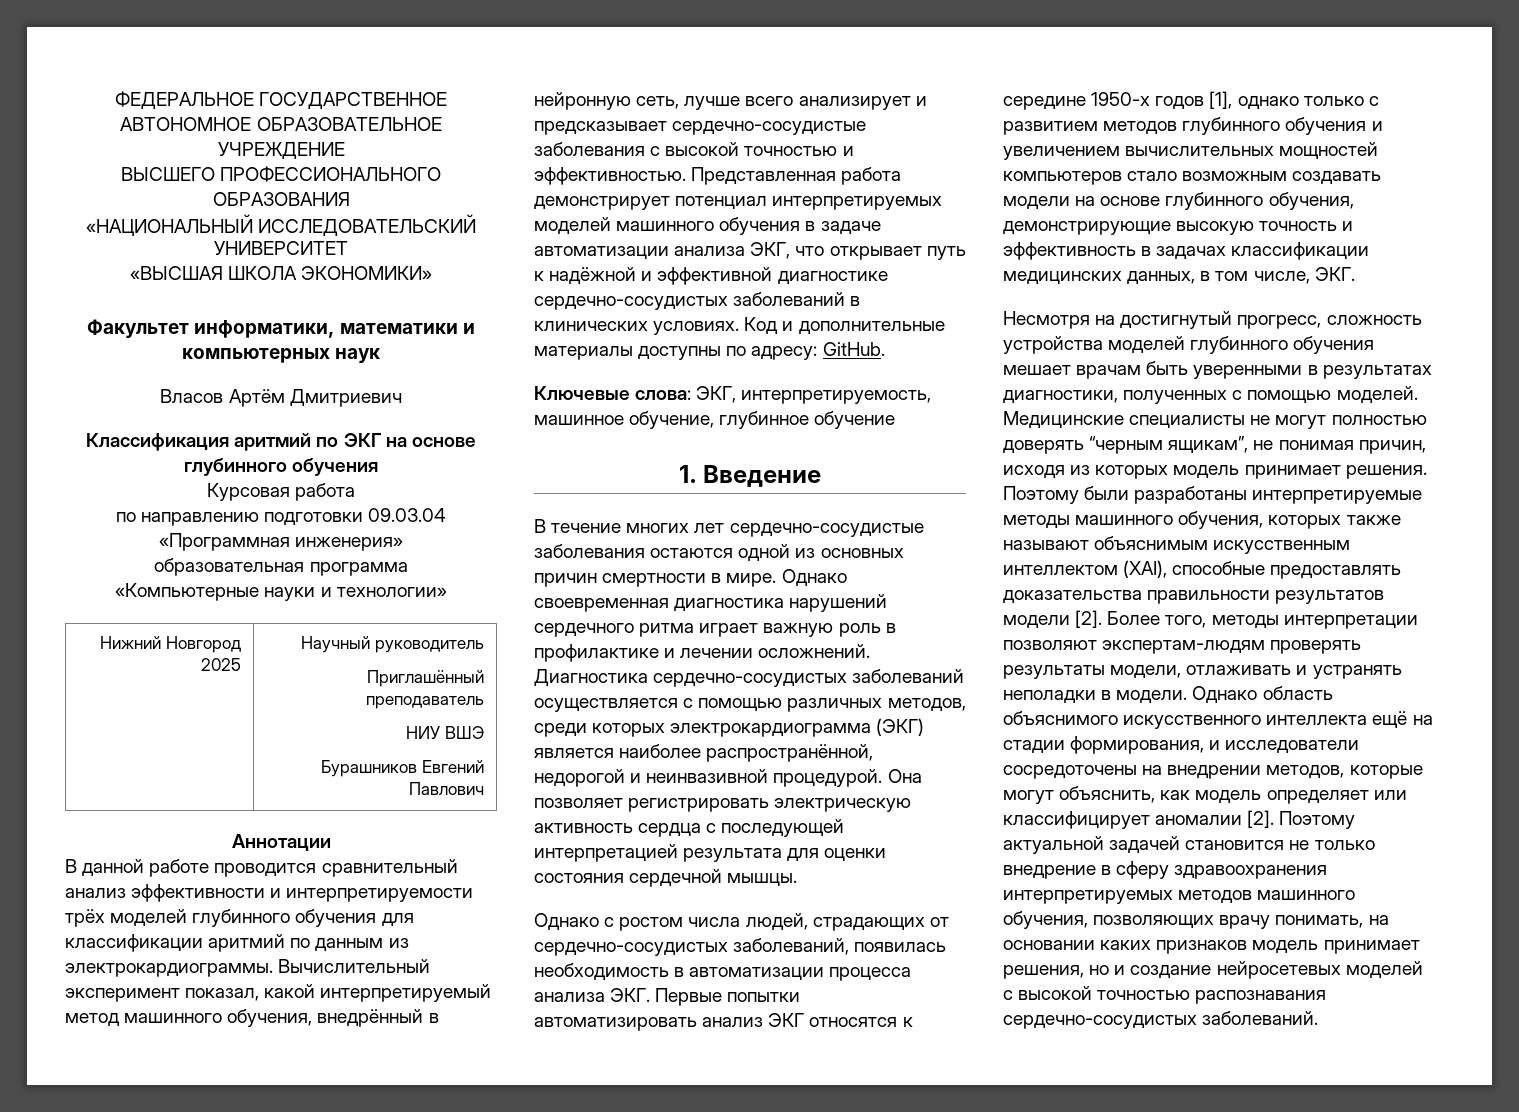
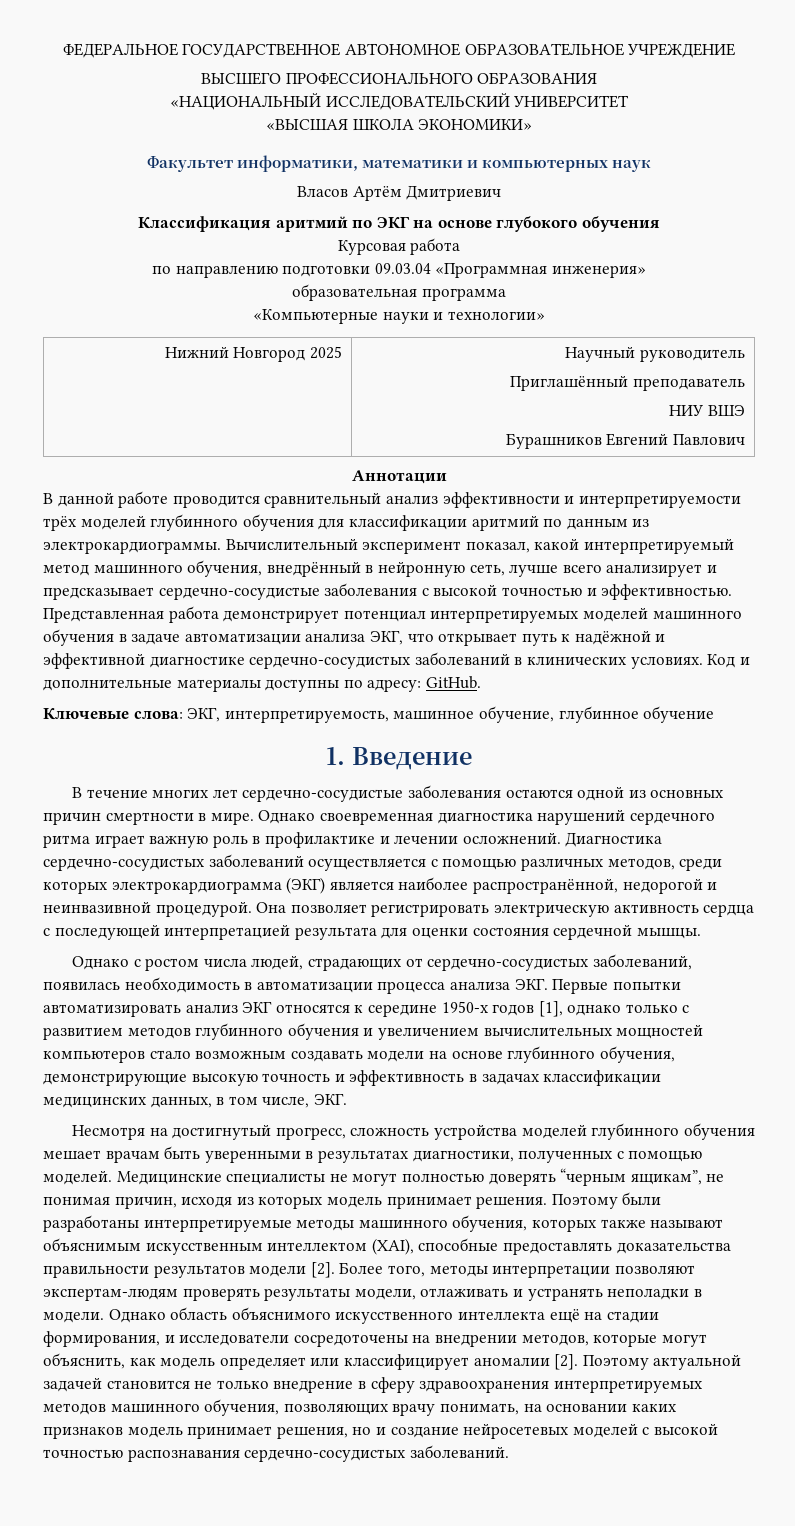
[183,458,287,476] глубинного -> [496,216,578,232] глубокого

